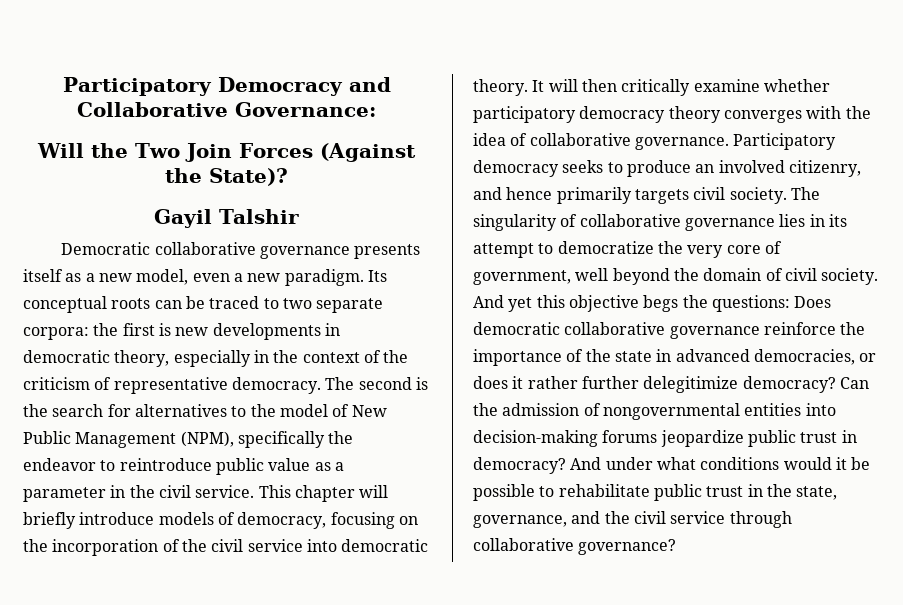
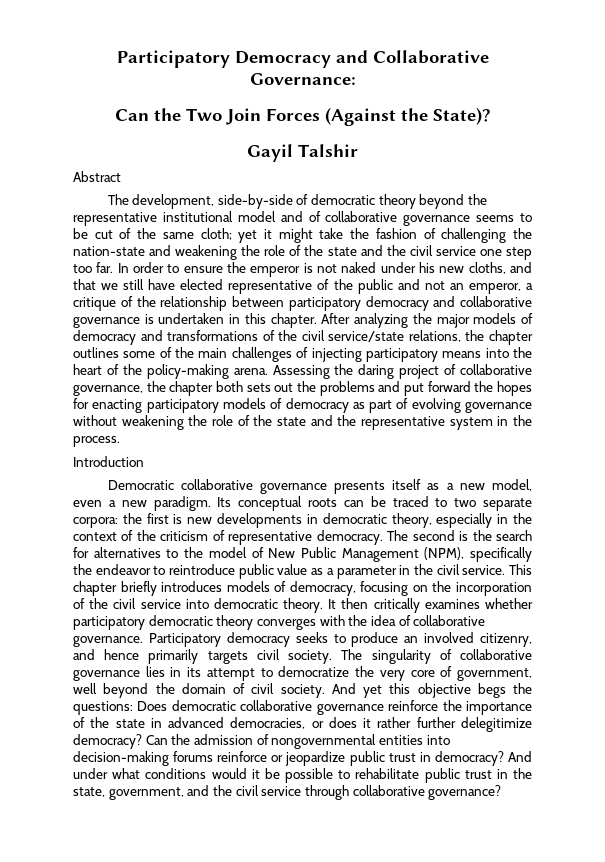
[37,143,85,158] Will -> [114,109,149,121] Can
(300, 216) none -> [73,171,121,182] [107,194,488,209] [73,211,532,226] [73,228,532,243] [73,245,532,260] [73,262,532,277] [73,279,534,294] [73,296,532,311] [73,313,533,328] [73,330,533,345] [73,347,532,362] [73,364,532,379] [73,381,532,396] [73,398,532,413] [73,415,532,430] [73,436,120,447] [73,456,144,467] // Abstract // The development, side-by-side of democratic theory beyond the representative institutional model and of collaborative governance seems to be cut of the same cloth; yet it might take the fashion of challenging the nation-state and weakening the role of the state and the civil service one step too far. In order to ensure the emperor is not naked under his new cloths, and that we still have elected representative of the public and not an emperor, a critique of the relationship between participatory democracy and collaborative governance is undertaken in this chapter. After analyzing the major models of democracy and transformations of the civil service/state relations, the chapter outlines some of the main challenges of injecting participatory means into the heart of the policy-making arena. Assessing the daring project of collaborative governance, the chapter both sets out the problems and put forward the hopes for enacting participatory models of democracy as part of evolving governance without weakening the role of the state and the representative system in the process. // Introduction
[359,485,389,498] [23,512,155,529] will briefly introduce -> [120,581,223,596] briefly introduces
[548,79,578,92] will -> (337, 604) none
[693,79,760,92] examine -> [424,599,480,609] examines
[579,106,666,123] democracy -> [148,615,213,626] democratic
(658, 436) none -> [217,751,284,762] reinforce or
[473,515,567,528] governance, -> [108,787,184,800] government,

